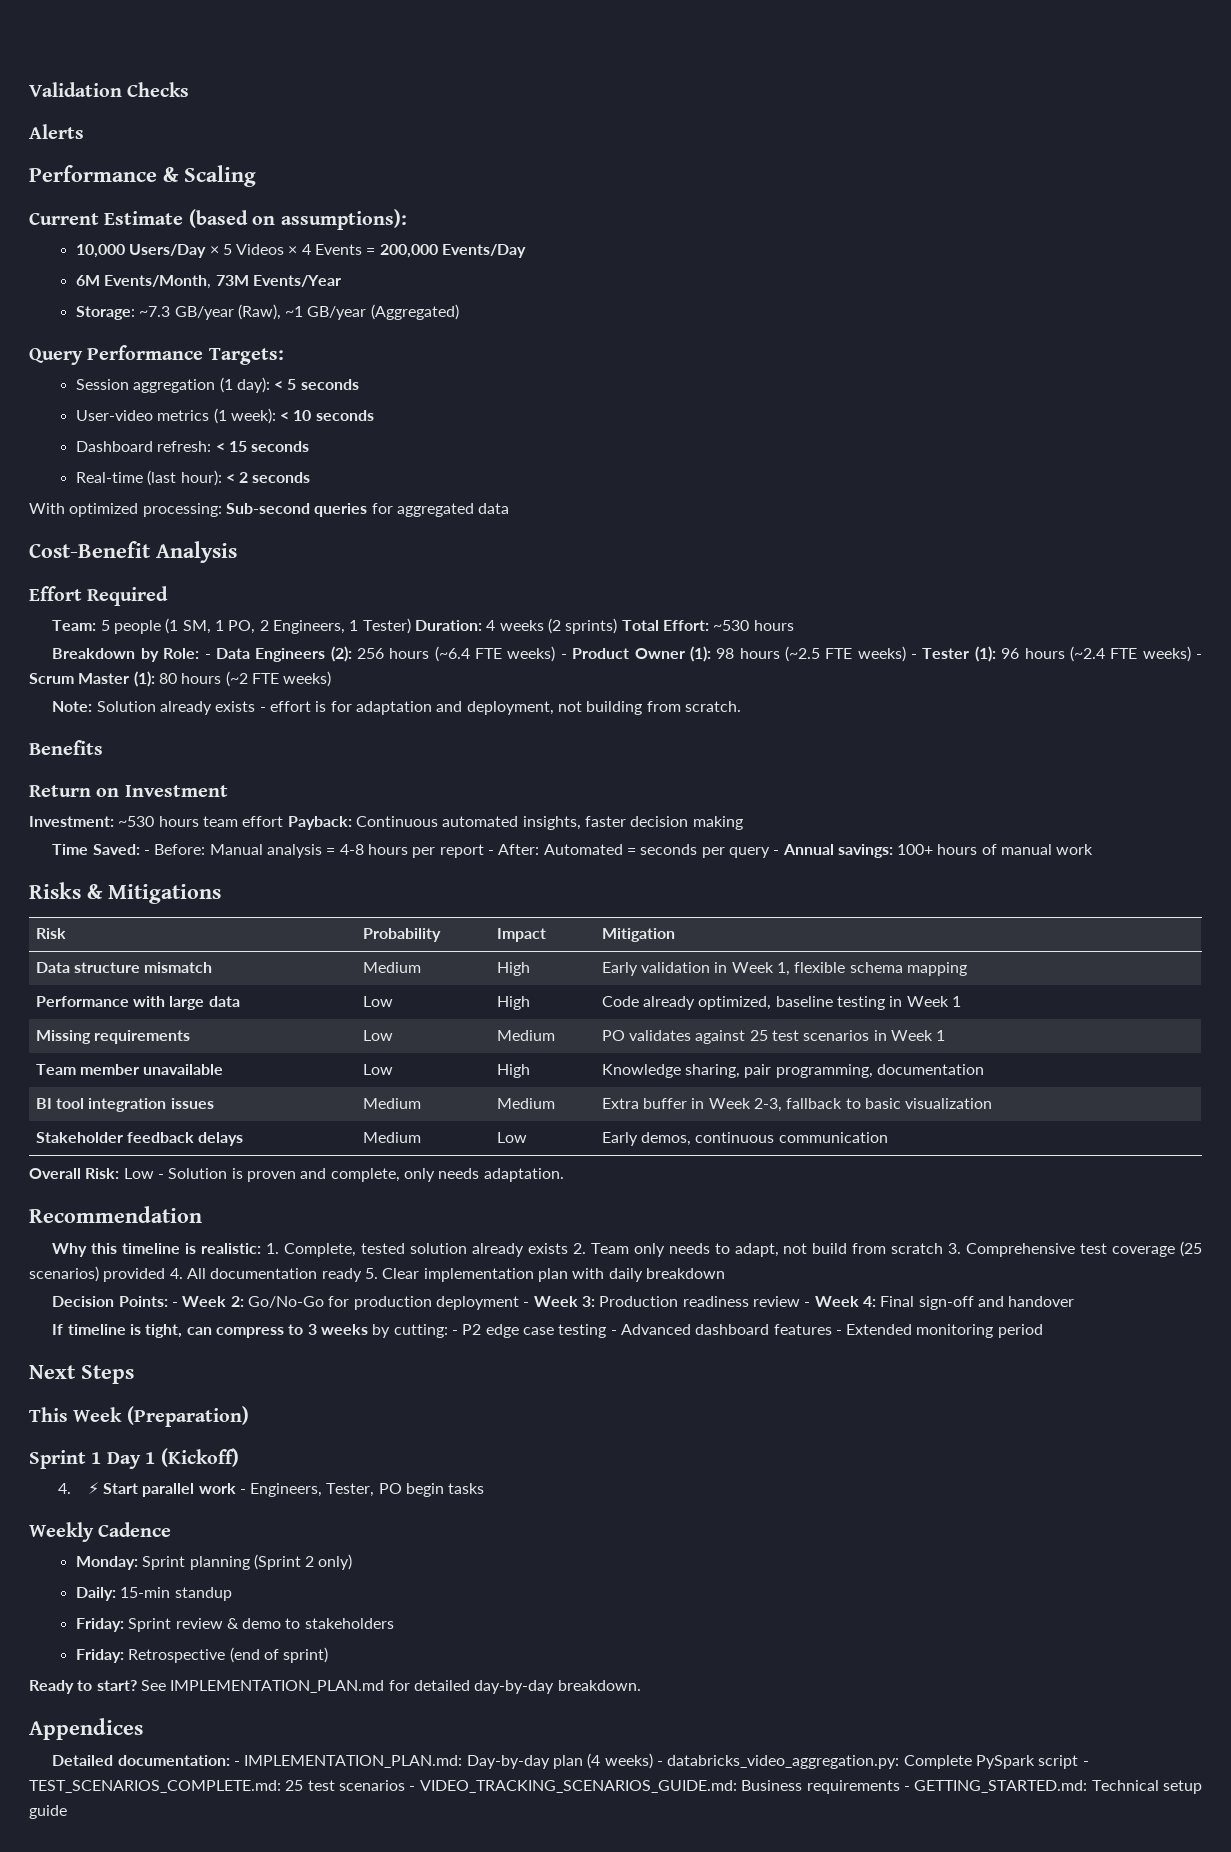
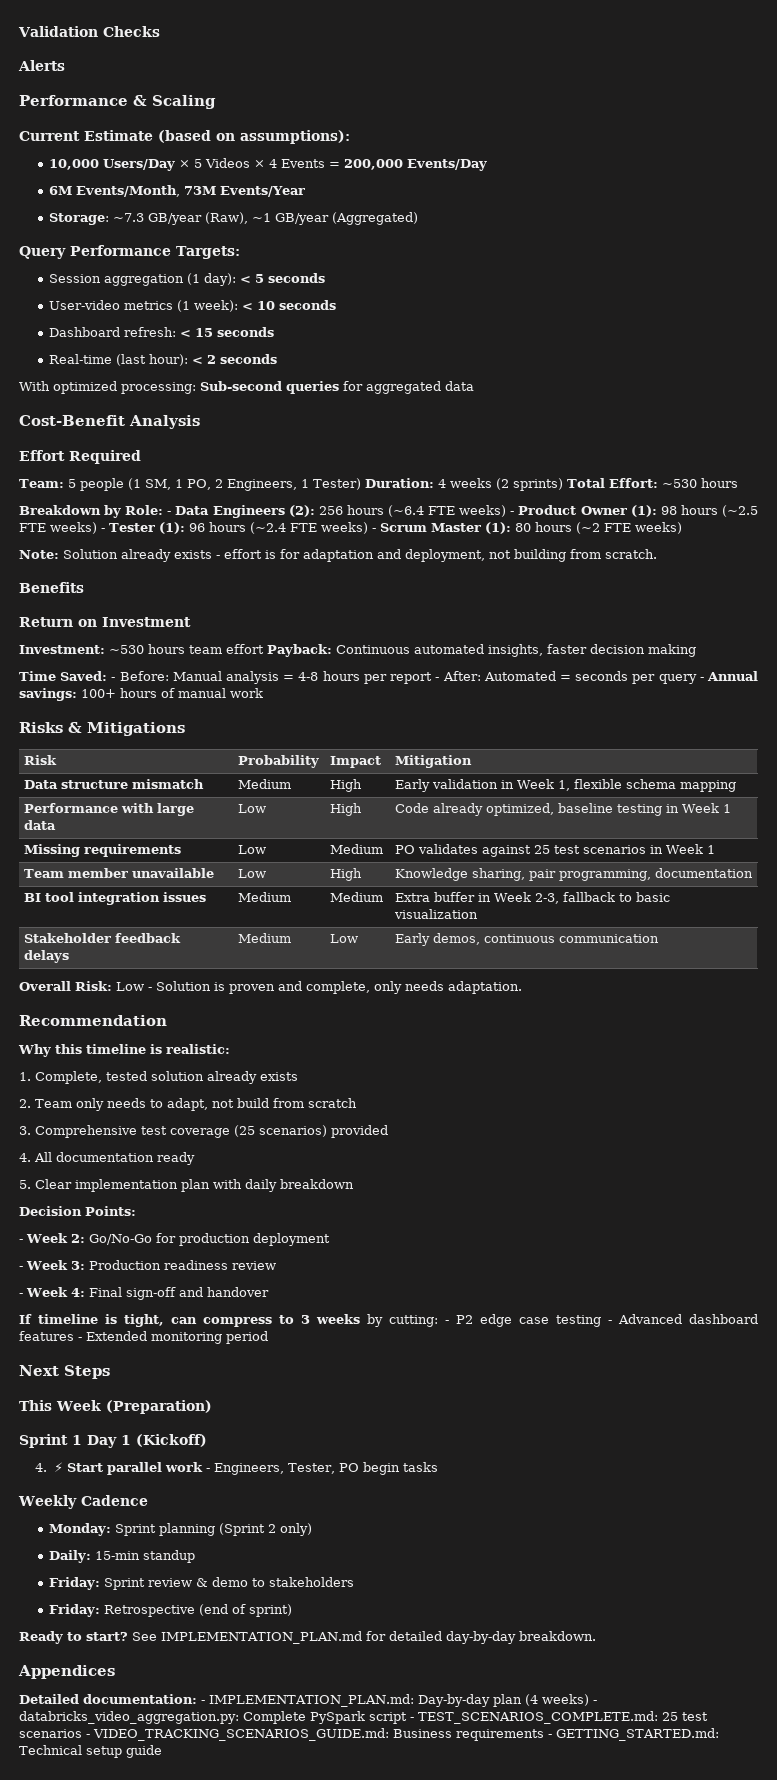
(262, 1248) none -> (230, 1049) //
(568, 1248) none -> (298, 1076) //
(944, 1248) none -> (357, 1103) //
(166, 1275) none -> (388, 1131) //
(362, 1275) none -> (195, 1158) //
(168, 1301) none -> (136, 1211) //
(520, 1303) none -> (330, 1239) //
(800, 1301) none -> (276, 1265) //

